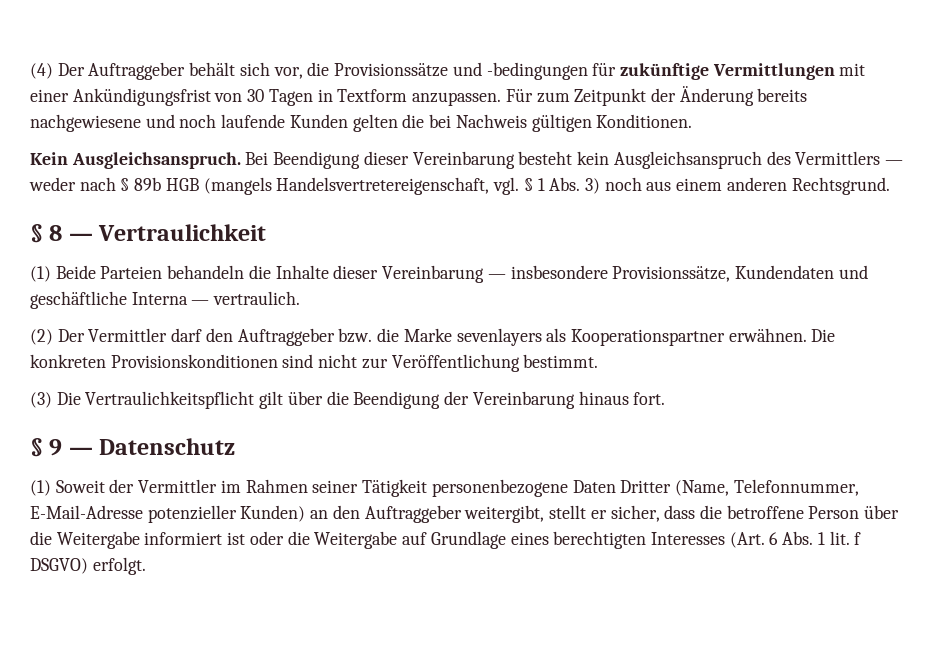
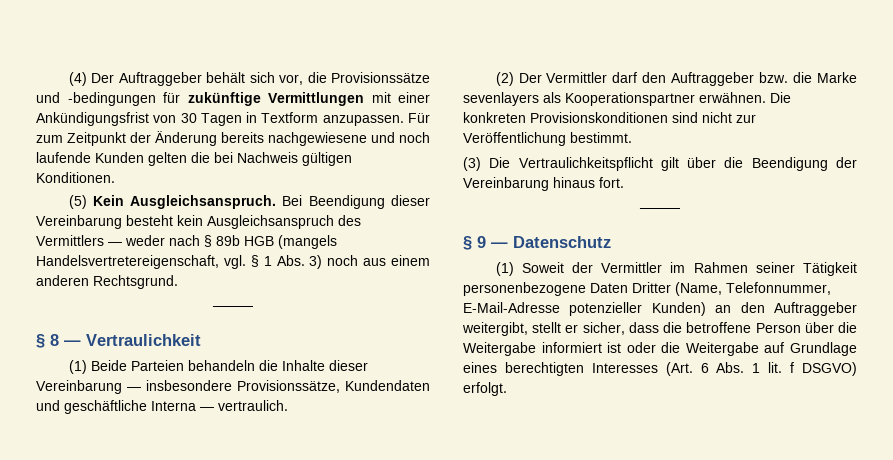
(693, 121) none -> [68,195,87,209] (5)
(890, 186) none -> [212,306,253,311] // ────
(666, 398) none -> [639,208,680,213] // ────

